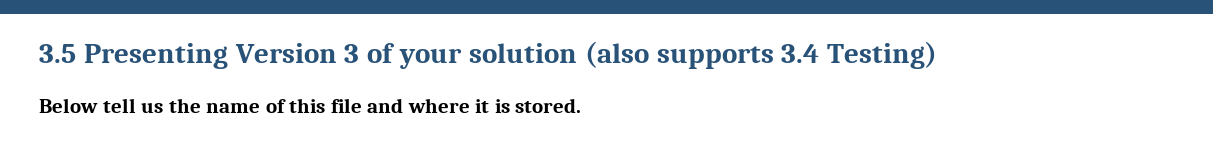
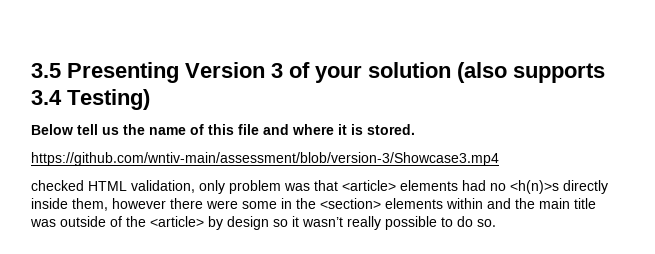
(582, 105) none -> [31,152,499,166] [31,180,608,194] [31,198,596,211] [30,216,496,230] // https://github.com/wntiv-main/assessment/blob/version-3/Showcase3.mp4 // checked HTML validation, only problem was that <article> elements had no <h(n)>s directly inside them, however there were some in the <section> elements within and the main title was outside of the <article> by design so it wasn’t really possible to do so.

